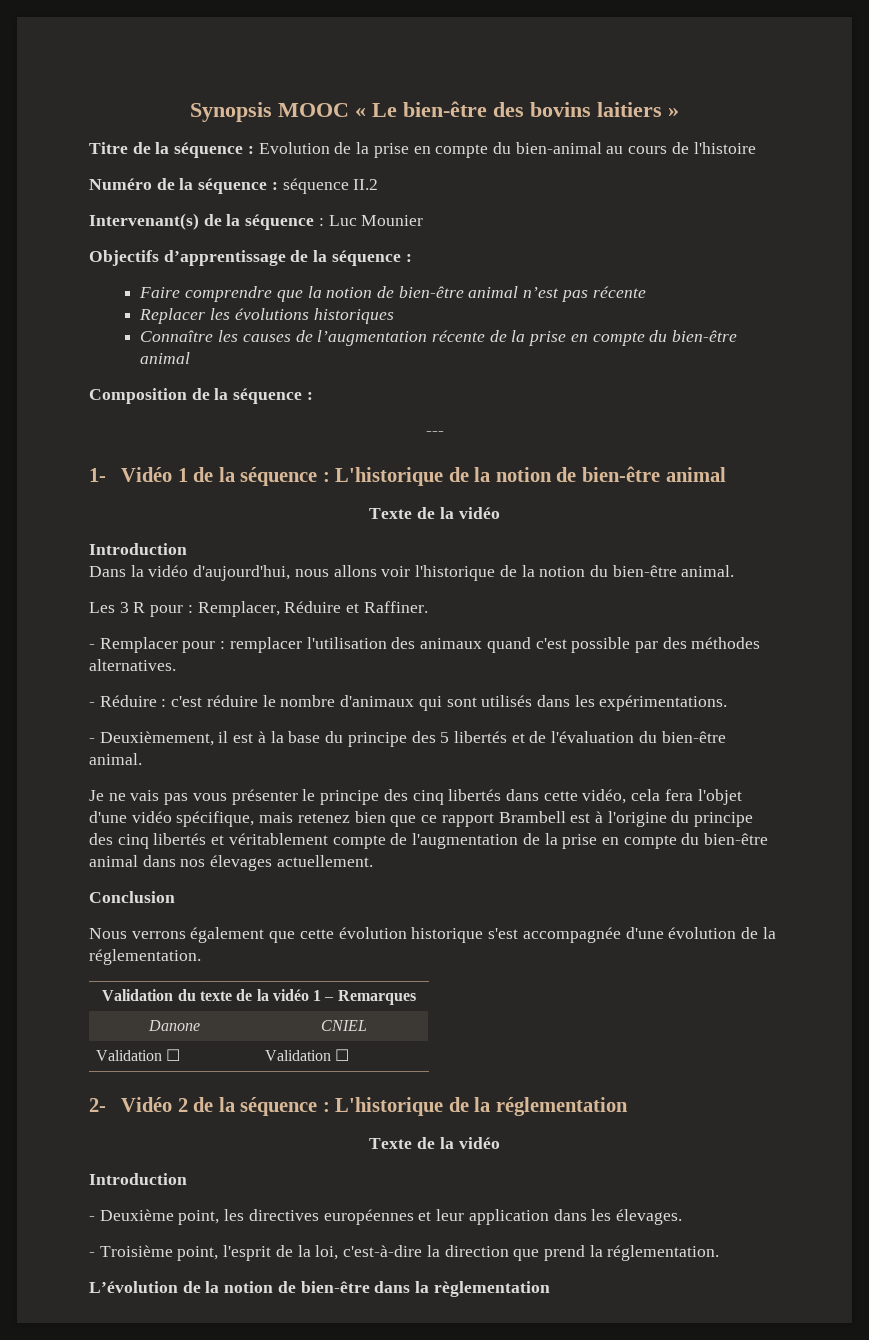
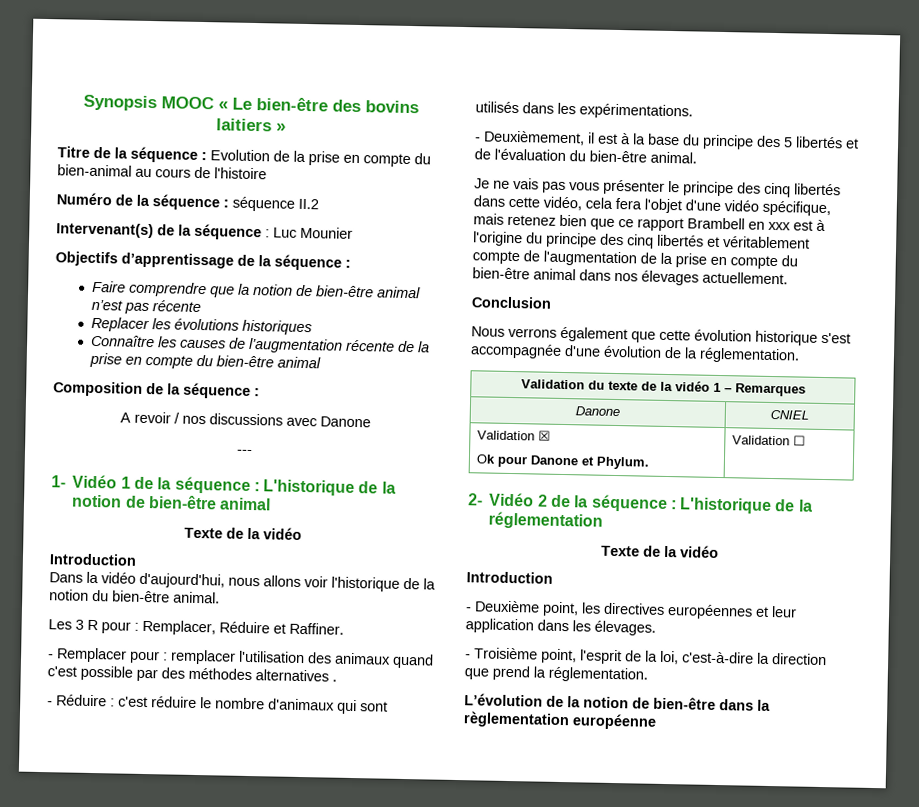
(313, 396) none -> [119,411,371,428] // A revoir / nos discussions avec Danone
[89,659,176,671] alternatives. -> [255,669,337,682] alternatives .
(566, 817) none -> [748,221,791,231] en xxx
[166,1049,181,1061] ☐ -> [537,430,551,441] [475,454,649,470] ☒ // Ok pour Danone et Phylum.
(550, 1289) none -> [572,713,657,730] européenne

